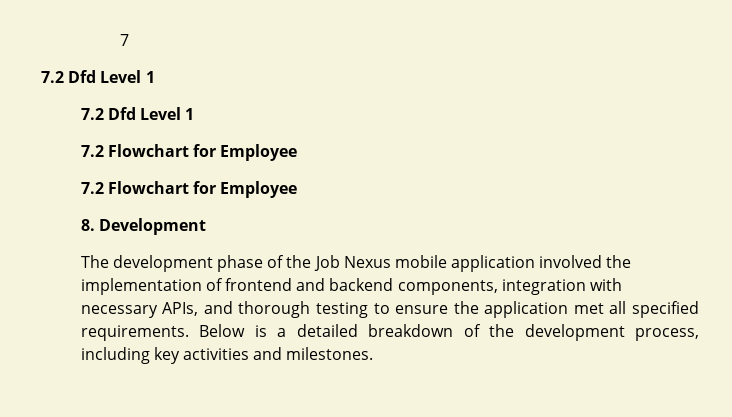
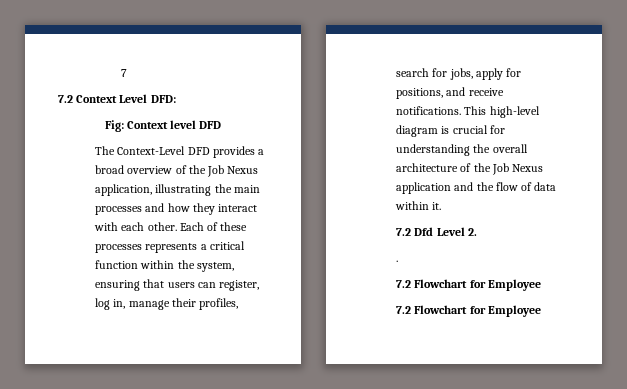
[68,70,155,83] [80,107,195,120] Dfd Level 1 // 7.2 Dfd Level 1 -> [76,94,176,103] [104,120,222,132] [95,146,265,158] [95,165,259,177] [95,184,260,196] [95,203,258,215] [94,222,248,231] [95,241,245,253] [95,260,234,272] [95,279,260,291] [95,298,239,310] [396,68,522,80] [396,87,504,99] [396,106,540,118] [396,125,505,137] [396,144,528,156] [396,163,544,175] [396,182,557,194] [395,201,442,210] [396,227,477,236] [396,260,399,262] Context Level DFD: // Fig: Context level DFD // The Context-Level DFD provides a broad overview of the Job Nexus application, illustrating the main processes and how they interact with each other. Each of these processes represents a critical function within the system, ensuring that users can register, log in, manage their profiles, search for jobs, apply for positions, and receive notifications. This high-level diagram is crucial for understanding the overall architecture of the Job Nexus application and the flow of data within it. // 7.2 Dfd Level 2. // .
[80,218,206,235] [80,255,632,272] [80,278,622,295] [80,301,699,318] [80,324,700,341] [80,347,374,364] // 8. Development // The development phase of the Job Nexus mobile application involved the implementation of frontend and backend components, integration with necessary APIs, and thorough testing to ensure the application met all specified requirements. Below is a detailed breakdown of the development process, including key activities and milestones. -> (541, 311) none

